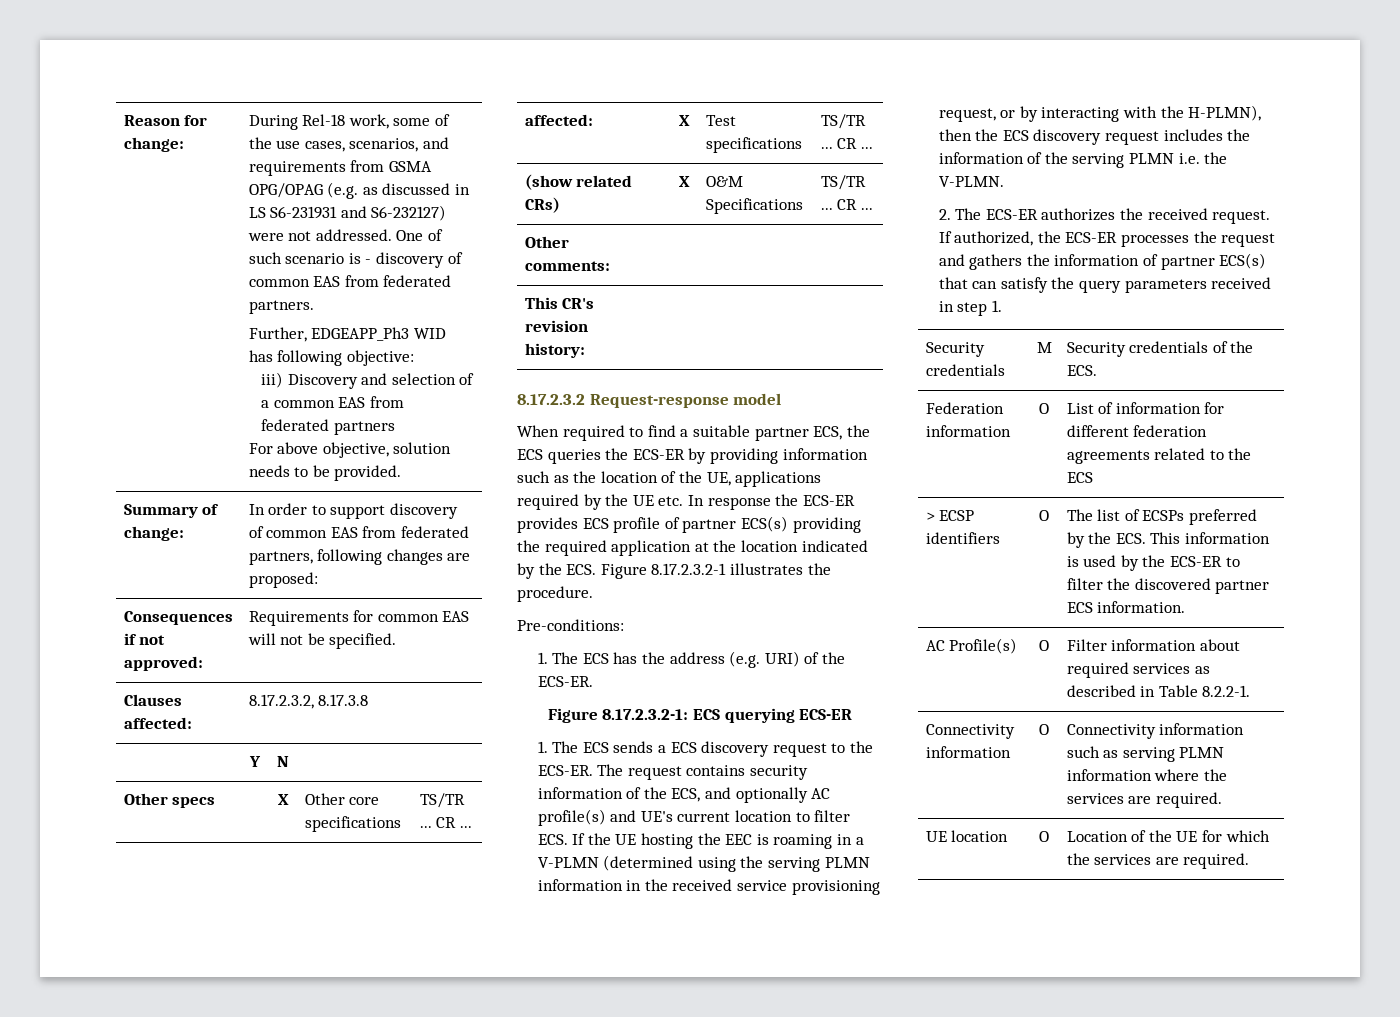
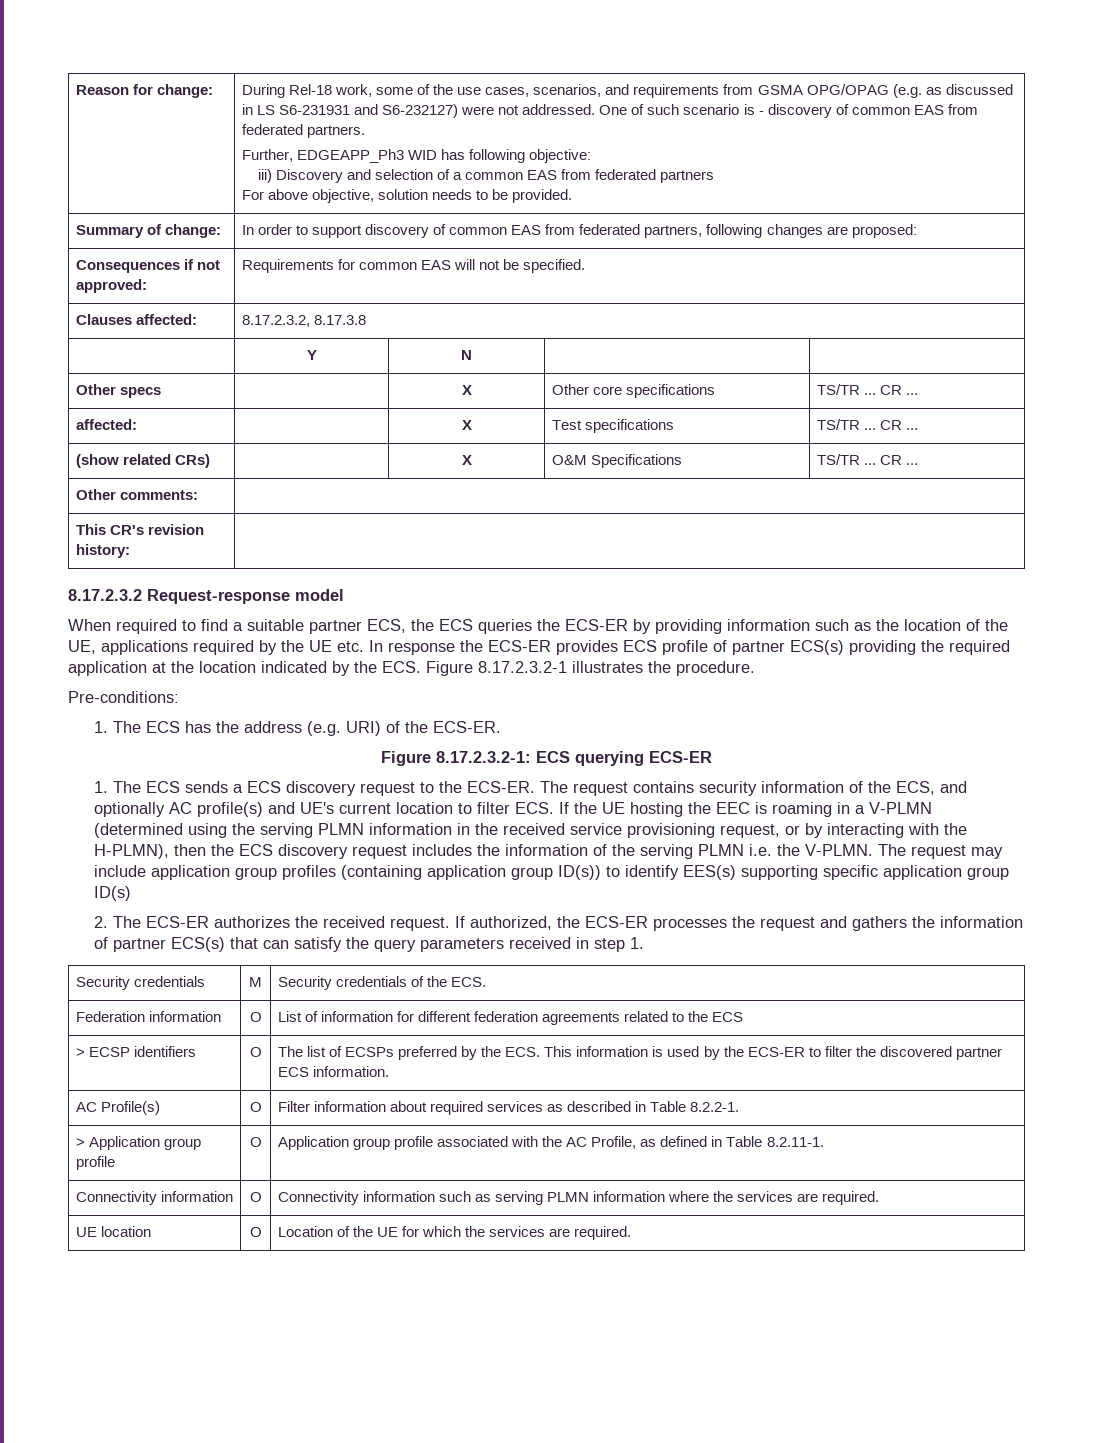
(1004, 181) none -> [878,844,1004,859] [94,865,1010,880] [94,886,132,901] The request may include application group profiles (containing application group ID(s)) to identify EES(s) supporting specific application group ID(s)
(1251, 691) none -> [75,1136,201,1150] [75,1156,115,1170] [249,1137,262,1147] [277,1136,824,1150] // > Application group profile | O | Application group profile associated with the AC Profile, as defined in Table 8.2.11-1.

